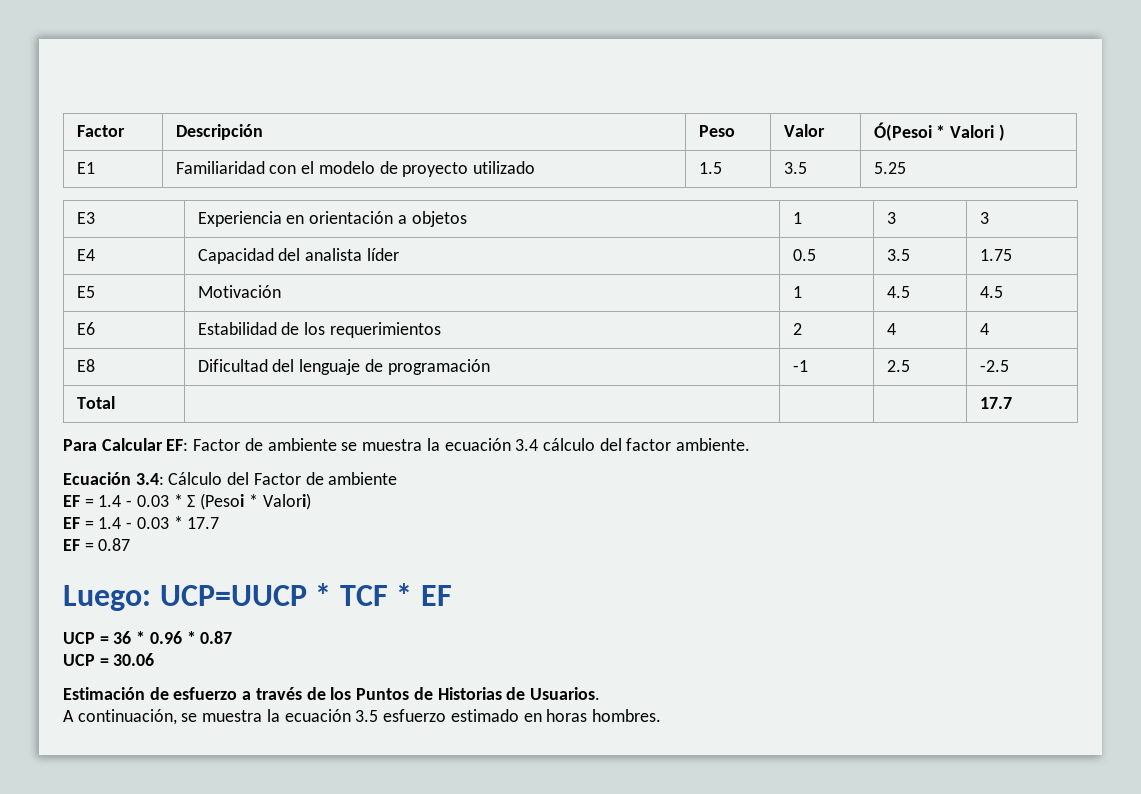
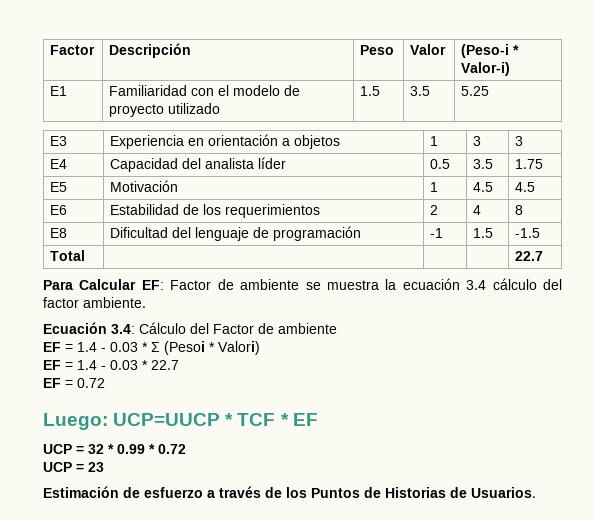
[873,122,1005,141] Ó(Pesoi * Valori ) -> [461,44,520,58] [461,62,511,76] (Peso-i * Valor-i)
[979,323,989,335] 4 -> [515,205,524,215] 8
[886,360,910,372] [979,360,1009,372] 2.5 | -2.5 -> [473,228,494,238] [515,228,541,238] 1.5 | -1.5
[979,397,1012,409] 17.7 -> [515,251,544,261] 22.7
[187,517,220,529] [63,538,131,551] 17.7 // EF = 0.87 -> [151,360,179,370] [43,378,105,388] 22.7 // EF = 0.72
[113,631,233,644] [63,653,155,666] 36 * 0.96 * 0.87 // UCP = 30.06 -> [88,444,186,454] [43,462,104,472] 32 * 0.99 * 0.72 // UCP = 23
[63,709,661,725] // A continuación, se muestra la ecuación 3.5 esfuerzo estimado en horas hombres. -> (536, 492) none

